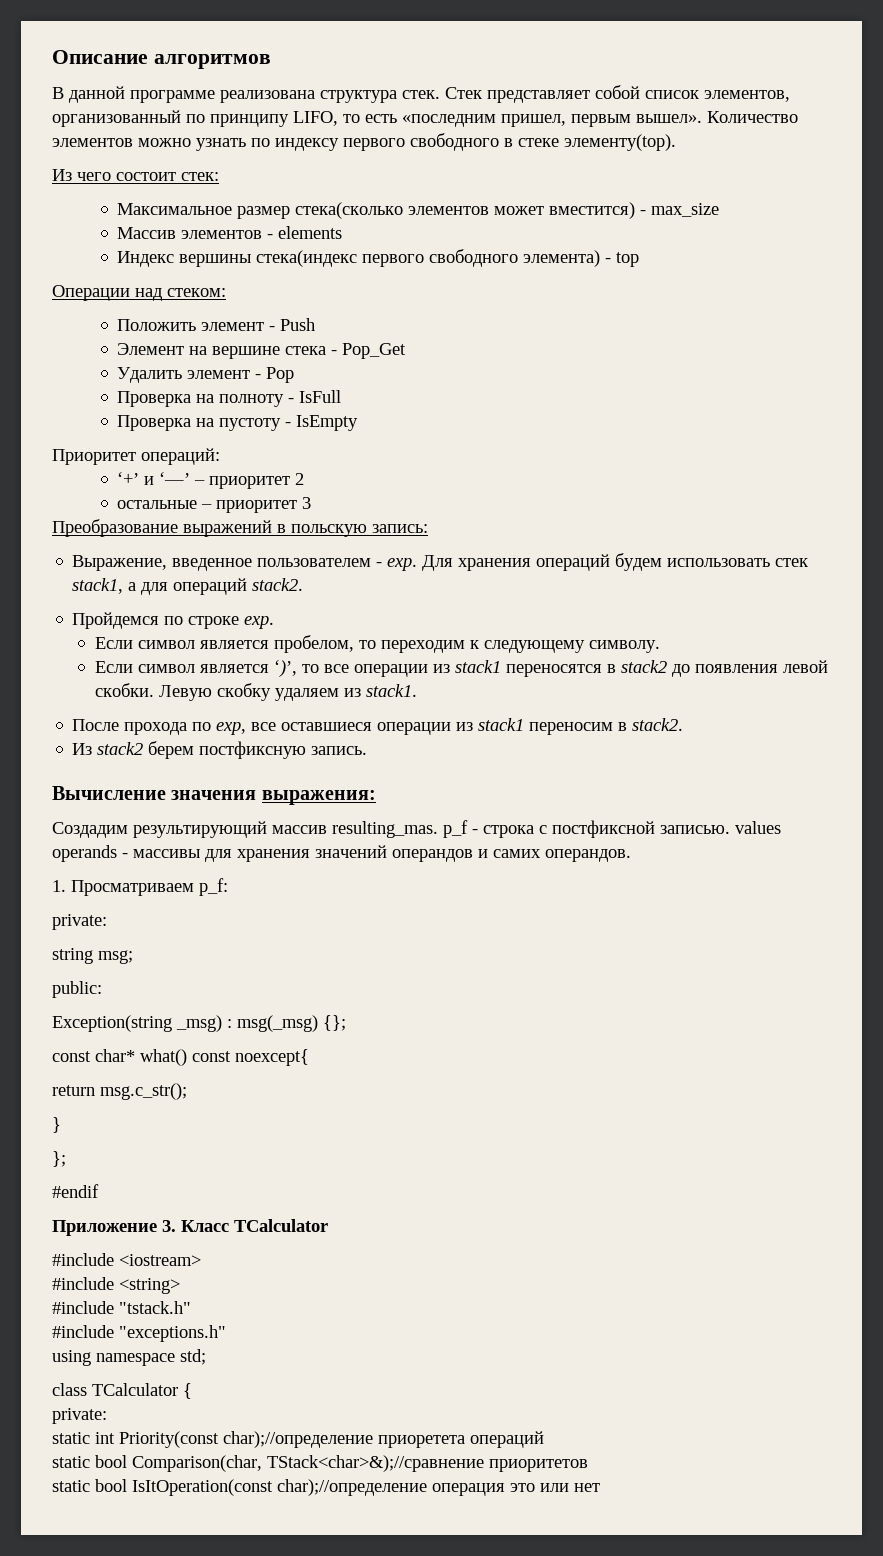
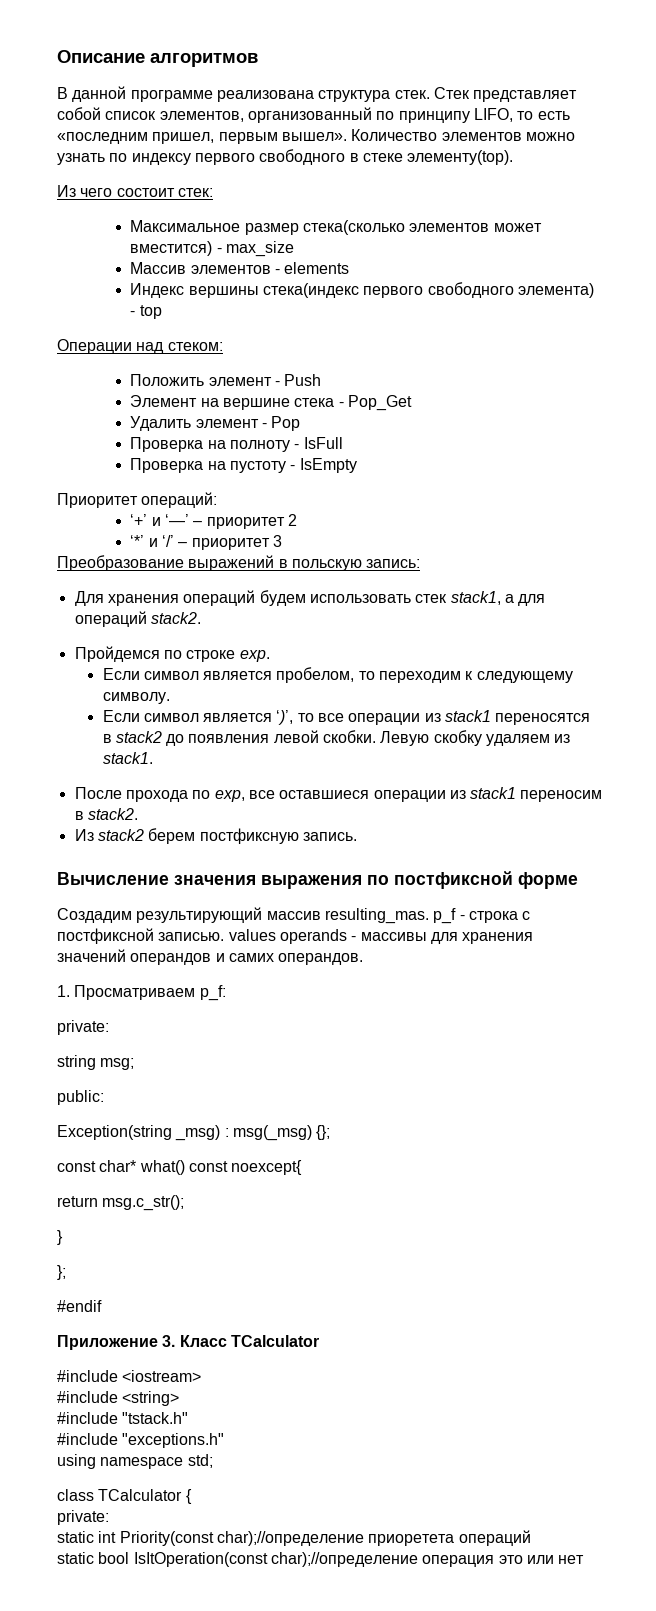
[117,500,198,509] остальные -> [130,535,175,547] ‘*’ и ‘/’
[72,555,418,571] Выражение, введенное пользователем - exp. -> (421, 563) none
[261,790,376,805] выражения: -> [261,871,578,889] выражения по постфиксной форме
[52,1455,588,1472] // static bool Comparison(char, TStack<char>&);//сравнение приоритетов -> (531, 1538) none

